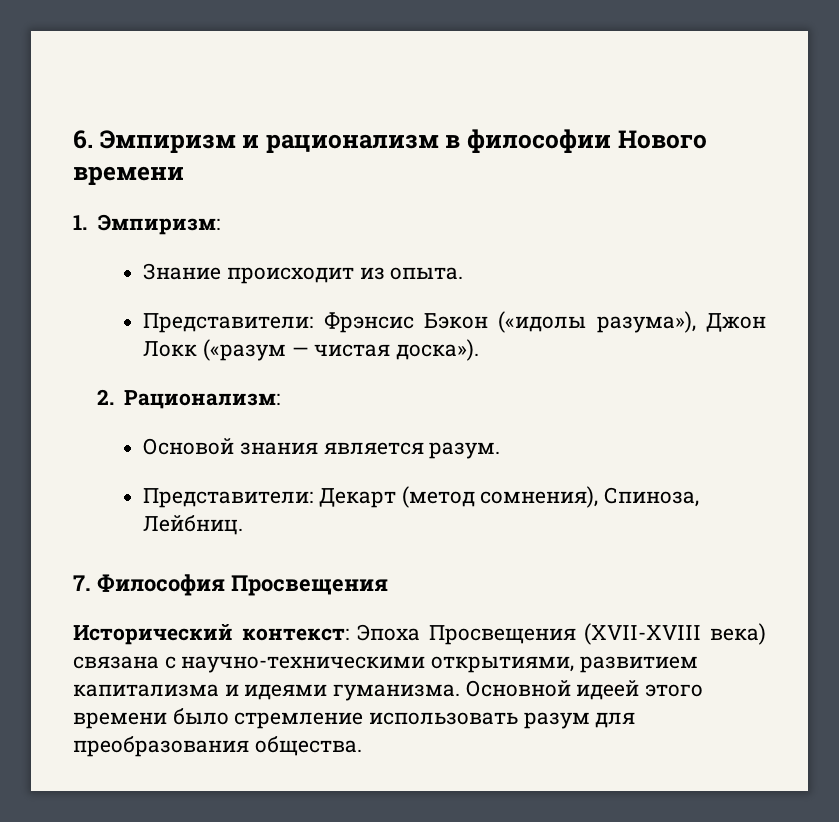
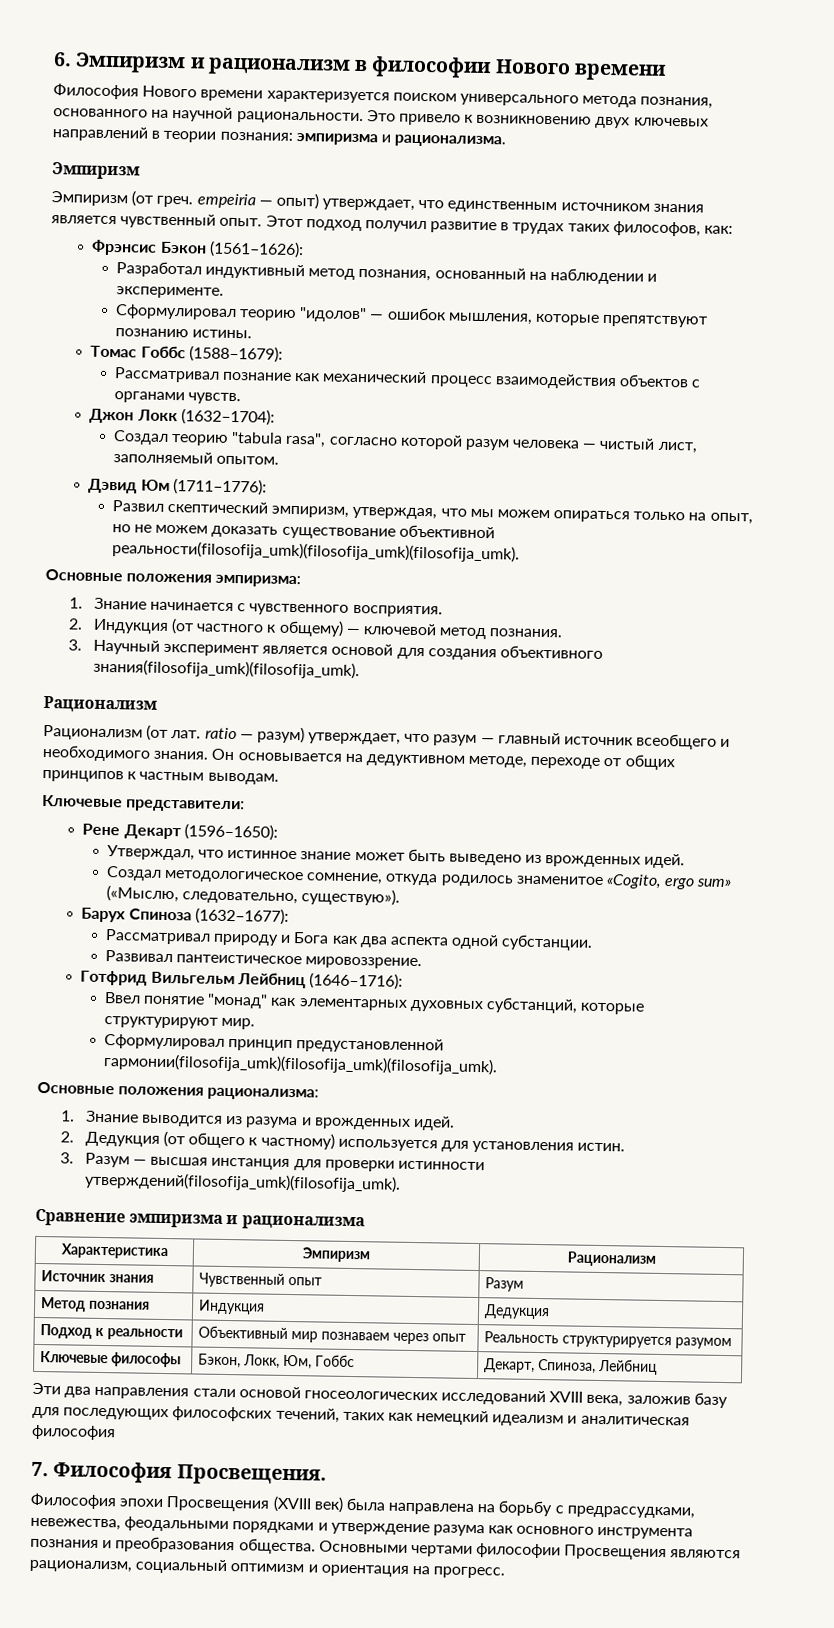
[73,214,220,235] [143,263,464,284] [143,311,767,333] [143,339,480,361] [96,389,281,409] [143,438,501,459] [143,486,700,508] [143,515,244,535] [73,574,388,596] [73,623,767,645] [73,656,698,673] [73,680,704,701] [73,708,636,729] [73,736,362,757] 1. Эмпиризм: // Знание происходит из опыта. // Представители: Фрэнсис Бэкон («идолы разума»), Джон Локк («разум — чистая доска»). // 2. Рационализм: // Основой знания является разум. // Представители: Декарт (метод сомнения), Спиноза, Лейбниц. // 7. Философия Просвещения // Исторический контекст: Эпоха Просвещения (XVII-XVIII века) связана с научно-техническими открытиями, развитием капитализма и идеями гуманизма. Основной идеей этого времени было стремление использовать разум для преобразования общества. -> [53,83,714,109] [53,106,709,129] [52,126,507,148] [52,162,141,180] [51,190,704,214] [51,213,734,237] [91,239,304,259] [115,261,658,285] [115,286,224,299] [114,304,709,328] [114,328,252,339] [90,345,283,363] [113,367,702,390] [113,391,241,405] [89,408,275,426] [112,430,698,454] [112,451,279,465] [88,478,267,496] [111,500,753,525] [111,524,495,540] [111,540,520,563] [45,569,302,588] [69,597,443,618] [68,618,563,640] [68,639,603,661] [92,658,360,680] [43,695,158,713] [43,724,731,750] [42,744,675,771] [42,769,279,785] [42,794,246,813] [82,823,278,841] [106,845,686,869] [105,866,732,890] [105,885,401,906] [81,907,289,925] [104,929,594,951] [104,950,423,970] [80,970,403,990] [103,991,645,1015] [103,1015,255,1030] [103,1033,445,1054] [102,1052,498,1076] [37,1081,320,1101] [61,1110,455,1131] [60,1130,626,1154] [60,1152,485,1172] [83,1171,401,1193] [35,1208,365,1231] [60,1243,169,1260] [302,1247,372,1263] [566,1251,656,1267] [41,1270,155,1283] [199,1272,323,1288] [485,1277,525,1292] [40,1297,151,1312] [198,1299,266,1315] [484,1304,551,1320] [40,1324,184,1341] [198,1325,467,1345] [484,1331,733,1350] [40,1351,182,1368] [198,1353,356,1370] [484,1358,659,1375] [32,1382,728,1409] [32,1406,690,1427] [31,1424,116,1441] [31,1460,327,1486] [30,1492,695,1519] [30,1516,694,1540] [30,1536,742,1561] [29,1558,506,1579] Философия Нового времени характеризуется поиском универсального метода познания, основанного на научной рациональности. Это привело к возникновению двух ключевых направлений в теории познания: эмпиризма и рационализма. // Эмпиризм // Эмпиризм (от греч. empeiria — опыт) утверждает, что единственным источником знания является чувственный опыт. Этот подход получил развитие в трудах таких философов, как: // Фрэнсис Бэкон (1561–1626): // Разработал индуктивный метод познания, основанный на наблюдении и эксперименте. // Сформулировал теорию "идолов" — ошибок мышления, которые препятствуют познанию истины. // Томас Гоббс (1588–1679): // Рассматривал познание как механический процесс взаимодействия объектов с органами чувств. // Джон Локк (1632–1704): // Создал теорию "tabula rasa", согласно которой разум человека — чистый лист, заполняемый опытом. // Дэвид Юм (1711–1776): // Развил скептический эмпиризм, утверждая, что мы можем опираться только на опыт, но не можем доказать существование объективной реальности(filosofija_umk)(filosofija_umk)(filosofija_umk). // Основные положения эмпиризма: // 1. Знание начинается с чувственного восприятия. // 2. Индукция (от частного к общему) — ключевой метод познания. // 3. Научный эксперимент является основой для создания объективного знания(filosofija_umk)(filosofija_umk). // Рационализм // Рационализм (от лат. ratio — разум) утверждает, что разум — главный источник всеобщего и необходимого знания. Он основывается на дедуктивном методе, переходе от общих принципов к частным выводам. // Ключевые представители: // Рене Декарт (1596–1650): // Утверждал, что истинное знание может быть выведено из врожденных идей. // Создал методологическое сомнение, откуда родилось знаменитое «Cogito, ergo sum» («Мыслю, следовательно, существую»). // Барух Спиноза (1632–1677): // Рассматривал природу и Бога как два аспекта одной субстанции. // Развивал пантеистическое мировоззрение. // Готфрид Вильгельм Лейбниц (1646–1716): // Ввел понятие "монад" как элементарных духовных субстанций, которые структурируют мир. // Сформулировал принцип предустановленной гармонии(filosofija_umk)(filosofija_umk)(filosofija_umk). // Основные положения рационализма: // 1. Знание выводится из разума и врожденных идей. // 2. Дедукция (от общего к частному) используется для установления истин. // 3. Разум — высшая инстанция для проверки истинности утверждений(filosofija_umk)(filosofija_umk). // Сравнение эмпиризма и рационализма // Характеристика | Эмпиризм | Рационализм // Источник знания | Чувственный опыт | Разум // Метод познания | Индукция | Дедукция // Подход к реальности | Объективный мир познаваем через опыт | Реальность структурируется разумом // Ключевые философы | Бэкон, Локк, Юм, Гоббс | Декарт, Спиноза, Лейбниц // Эти два направления стали основой гносеологических исследований XVIII века, заложив базу для последующих философских течений, таких как немецкий идеализм и аналитическая философия // 7. Философия Просвещения. // Философия эпохи Просвещения (XVIII век) была направлена на борьбу с предрассудками, невежества, феодальными порядками и утверждение разума как основного инструмента познания и преобразования общества. Основными чертами философии Просвещения являются рационализм, социальный оптимизм и ориентация на прогресс.

